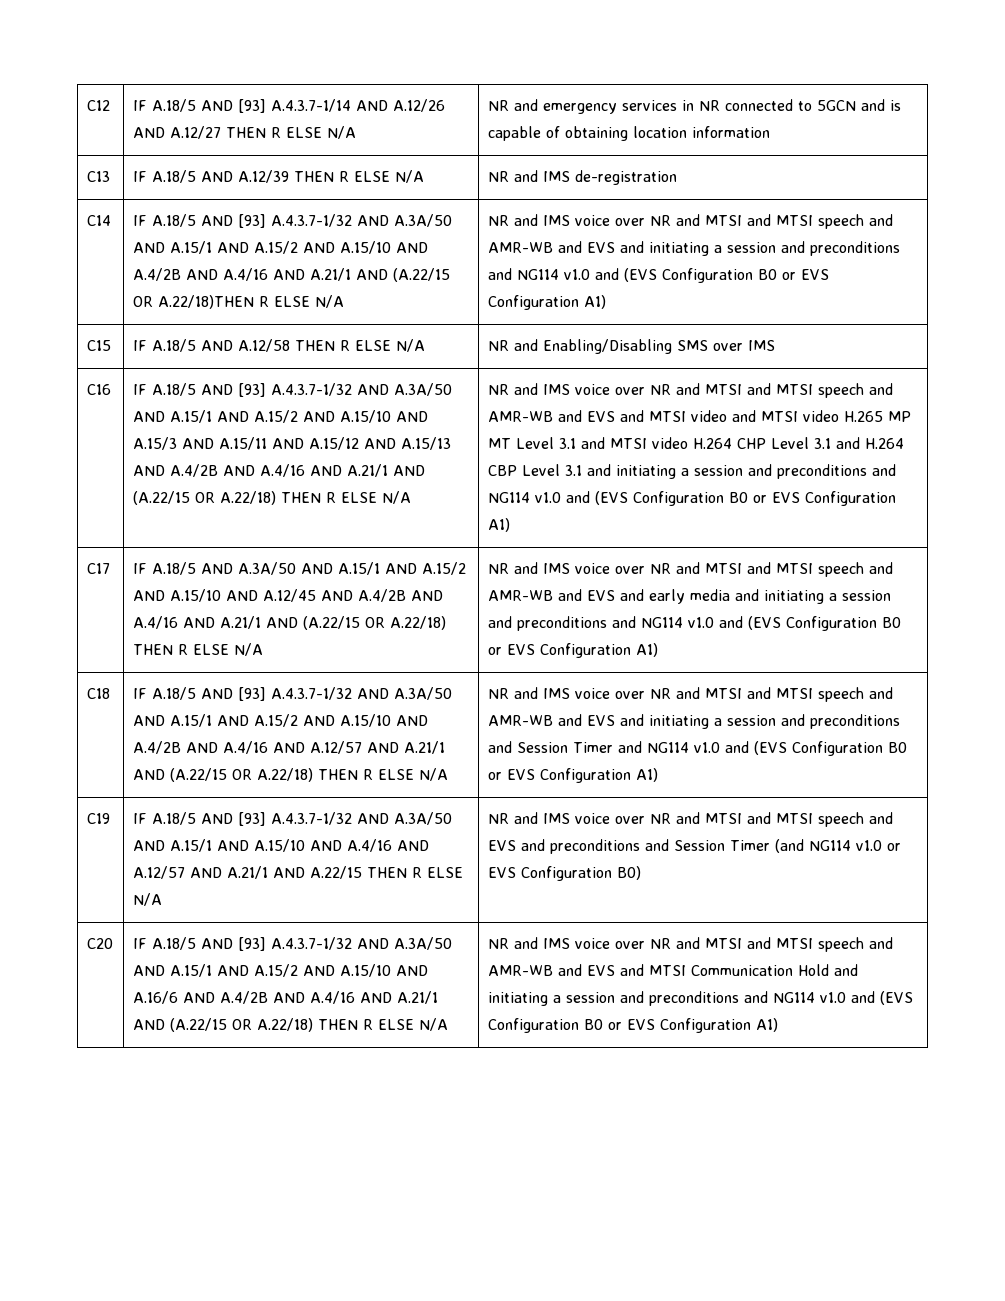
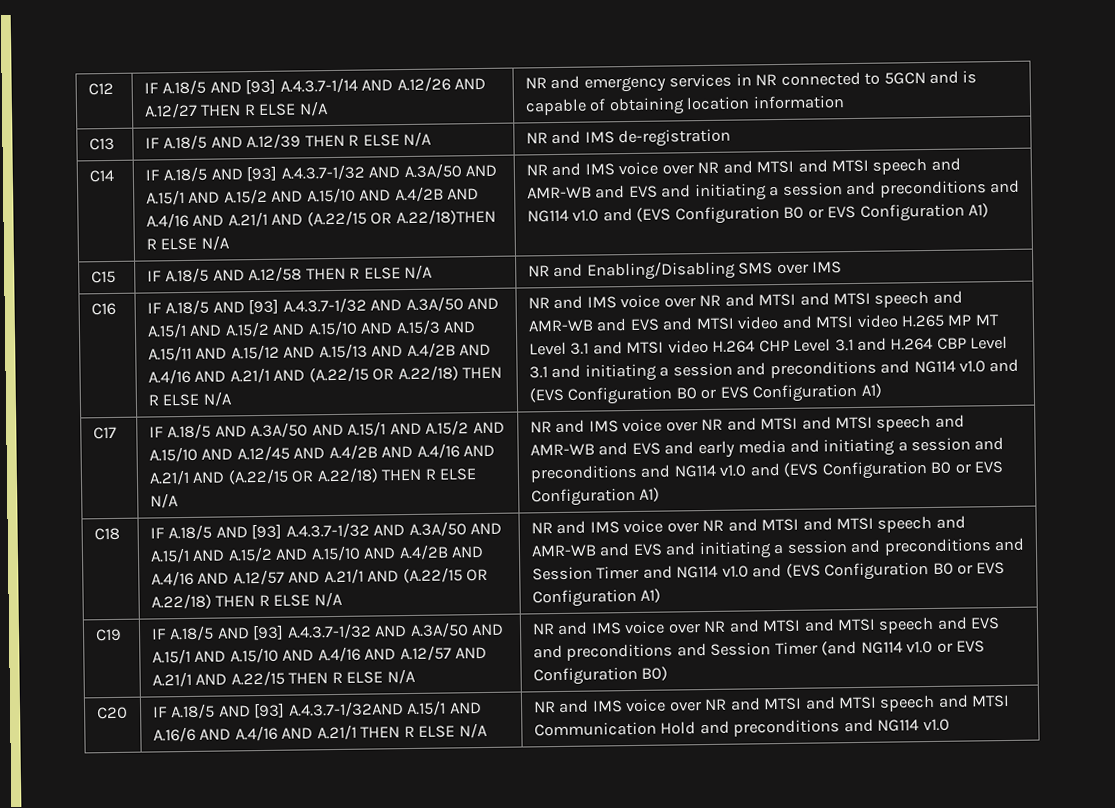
[270,937,452,950] [132,964,428,977] [132,991,438,1004] [132,1018,313,1032] A.4.3.7-1/32 AND A.3A/50 AND A.15/1 AND A.15/2 AND A.15/10 AND A.16/6 AND A.4/2B AND A.4/16 AND A.21/1 AND (A.22/15 OR A.22/18) -> [287,700,482,718] [152,724,357,743] A.4.3.7-1/32AND A.15/1 AND A.16/6 AND A.4/16 AND A.21/1
[487,964,858,976] [487,991,913,1006] [487,1018,778,1033] AMR-WB and EVS and MTSI Communication Hold and initiating a session and preconditions and NG114 v1.0 and (EVS Configuration B0 or EVS Configuration A1) -> [971,694,1011,708] [533,718,950,737] MTSI Communication Hold and preconditions and NG114 v1.0

